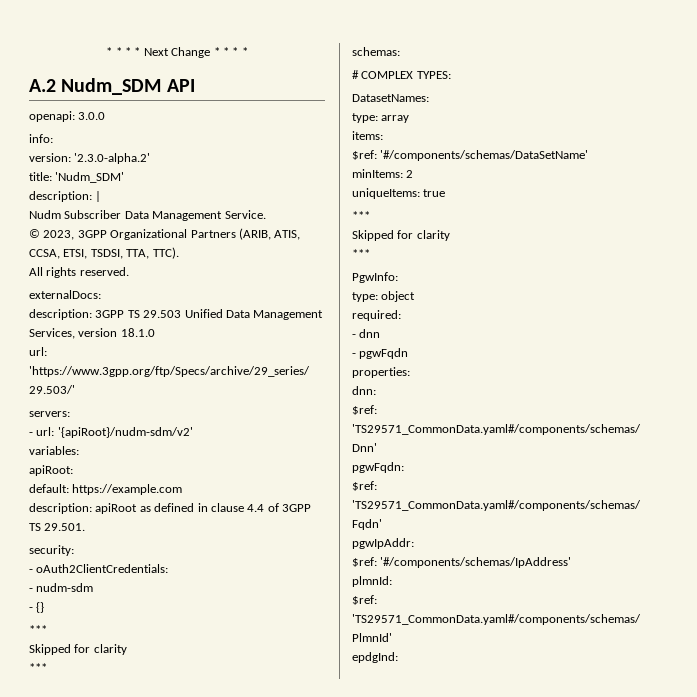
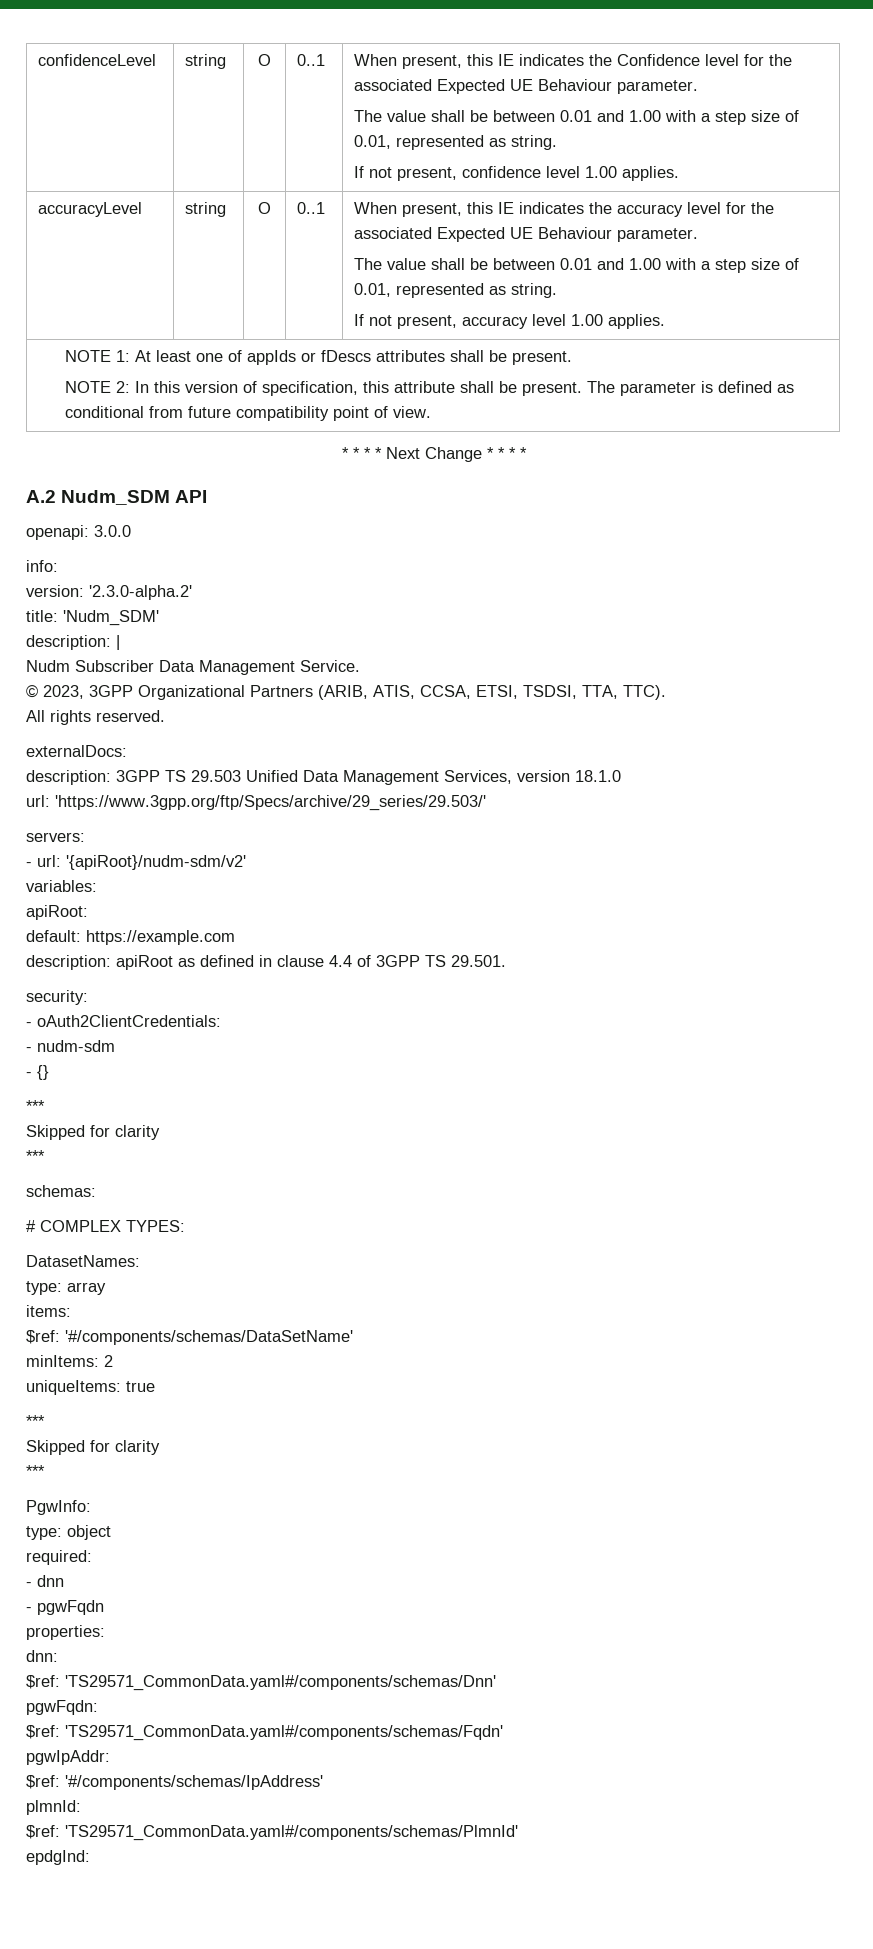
(106, 51) none -> [37,54,156,66] [184,54,226,69] [258,54,271,66] [296,54,325,66] [353,54,792,69] [353,79,698,94] [353,110,799,125] [353,135,557,150] [353,166,679,181] [37,202,142,217] [184,202,226,217] [258,202,271,214] [296,202,325,214] [353,202,774,217] [353,227,698,242] [353,258,799,273] [353,283,557,298] [353,314,665,329] [64,350,572,365] [64,381,794,396] [64,406,431,421] confidenceLevel | string | O | 0..1 | When present, this IE indicates the Confidence level for the associated Expected UE Behaviour parameter. // The value shall be between 0.01 and 1.00 with a step size of 0.01, represented as string. // If not present, confidence level 1.00 applies. // accuracyLevel | string | O | 0..1 | When present, this IE indicates the accuracy level for the associated Expected UE Behaviour parameter. // The value shall be between 0.01 and 1.00 with a step size of 0.01, represented as string. // If not present, accuracy level 1.00 applies. // NOTE 1: At least one of appIds or fDescs attributes shall be present. // NOTE 2: In this version of specification, this attribute shall be present. The parameter is defined as conditional from future compatibility point of view. //

